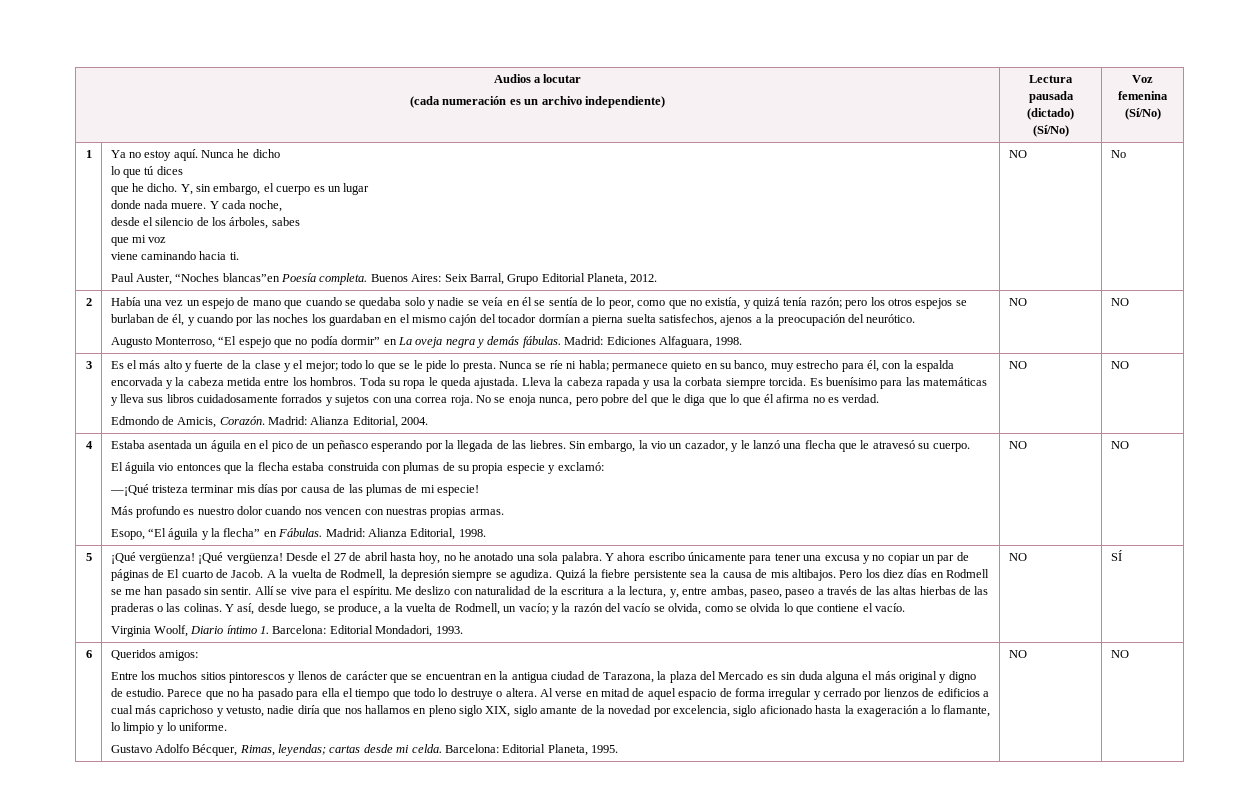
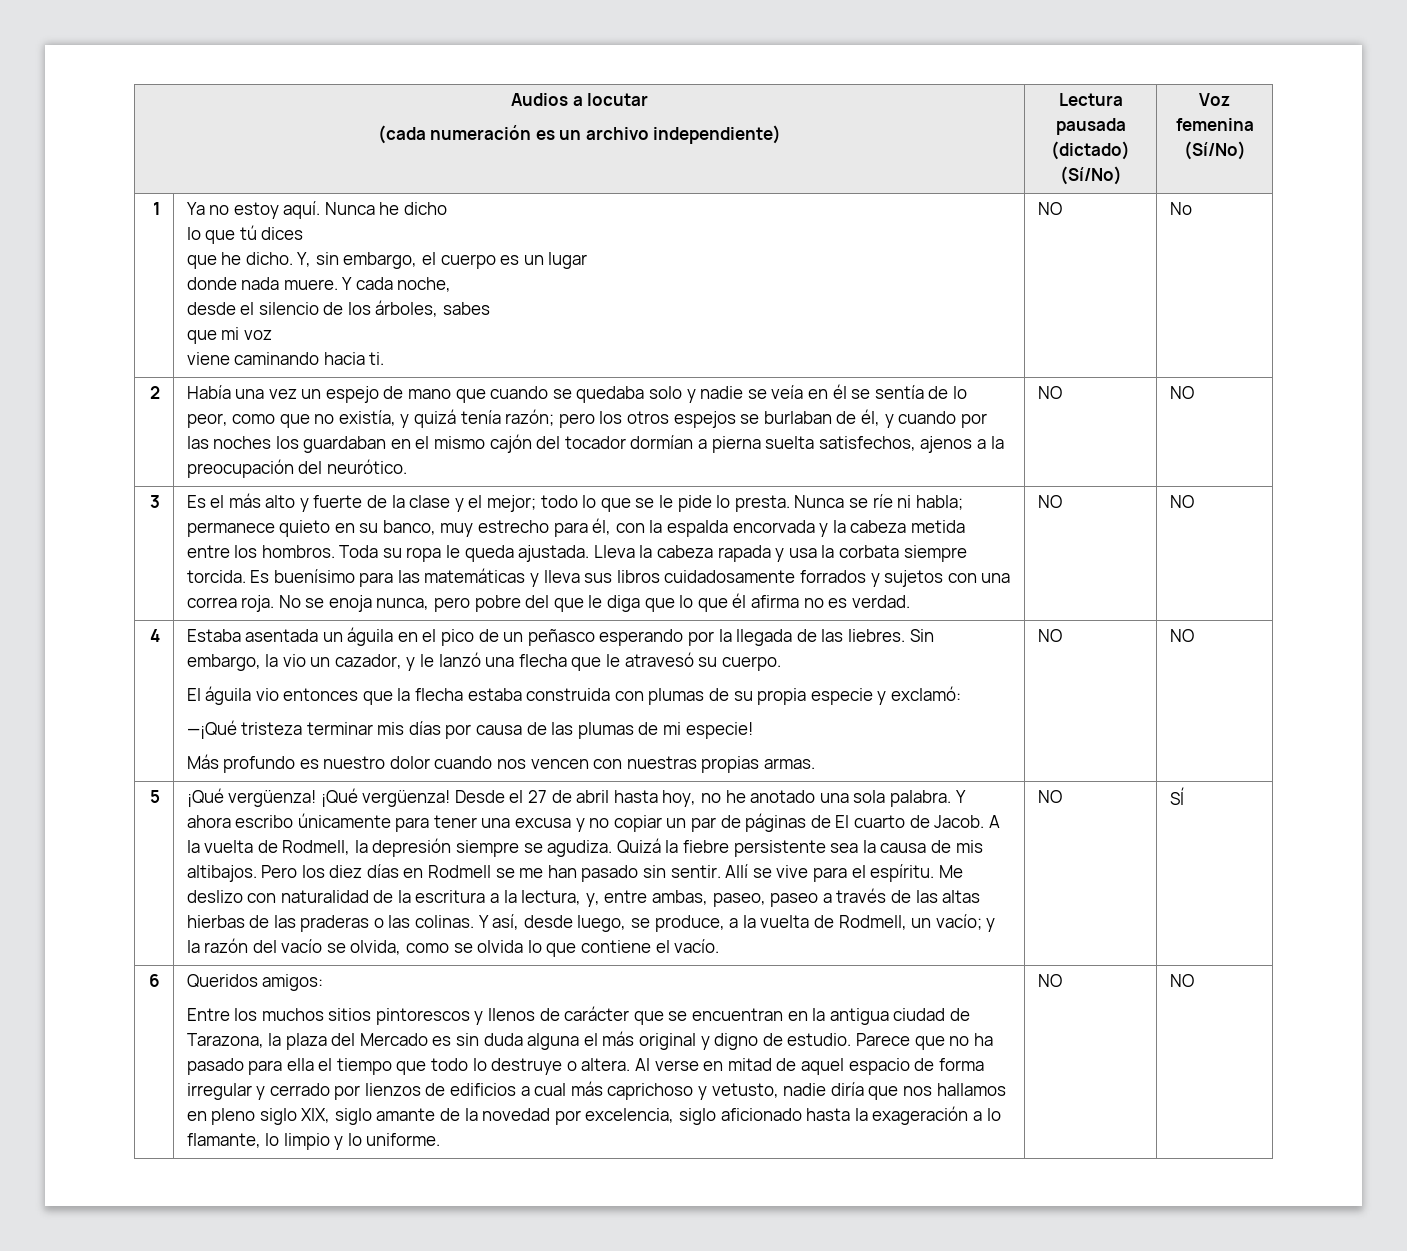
[110,273,658,285] // Paul Auster, “Noches blancas”en Poesía completa. Buenos Aires: Seix Barral, Grupo Editorial Planeta, 2012. -> (385, 358) none
[110,336,743,348] // Augusto Monterroso, “El espejo que no podía dormir” en La oveja negra y demás fábulas. Madrid: Ediciones Alfaguara, 1998. -> (407, 466) none
[110,416,429,428] // Edmondo de Amicis, Corazón. Madrid: Alianza Editorial, 2004. -> (910, 601) none
[110,528,486,540] // Esopo, “El águila y la flecha” en Fábulas. Madrid: Alianza Editorial, 1998. -> (816, 763) none
[110,625,463,637] // Virginia Woolf, Diario íntimo 1. Barcelona: Editorial Mondadori, 1993. -> (720, 946) none
[110,744,619,756] // Gustavo Adolfo Bécquer, Rimas, leyendas; cartas desde mi celda. Barcelona: Editorial Planeta, 1995. -> (441, 1139) none

